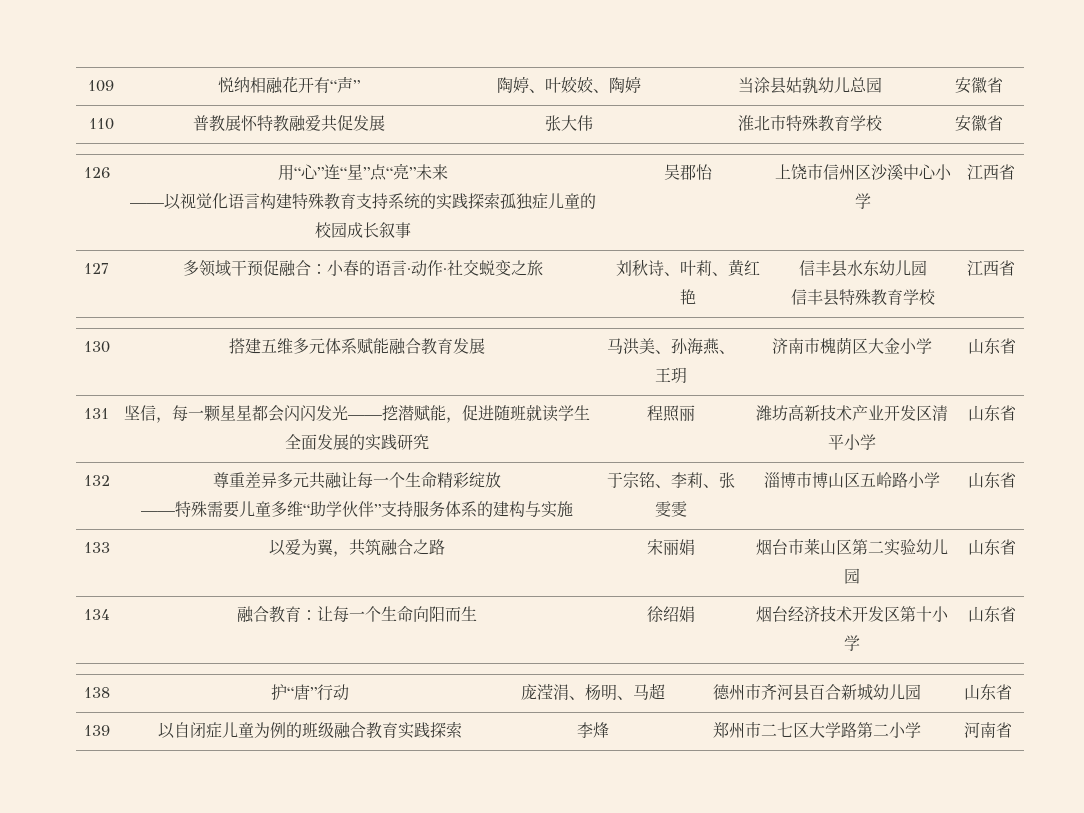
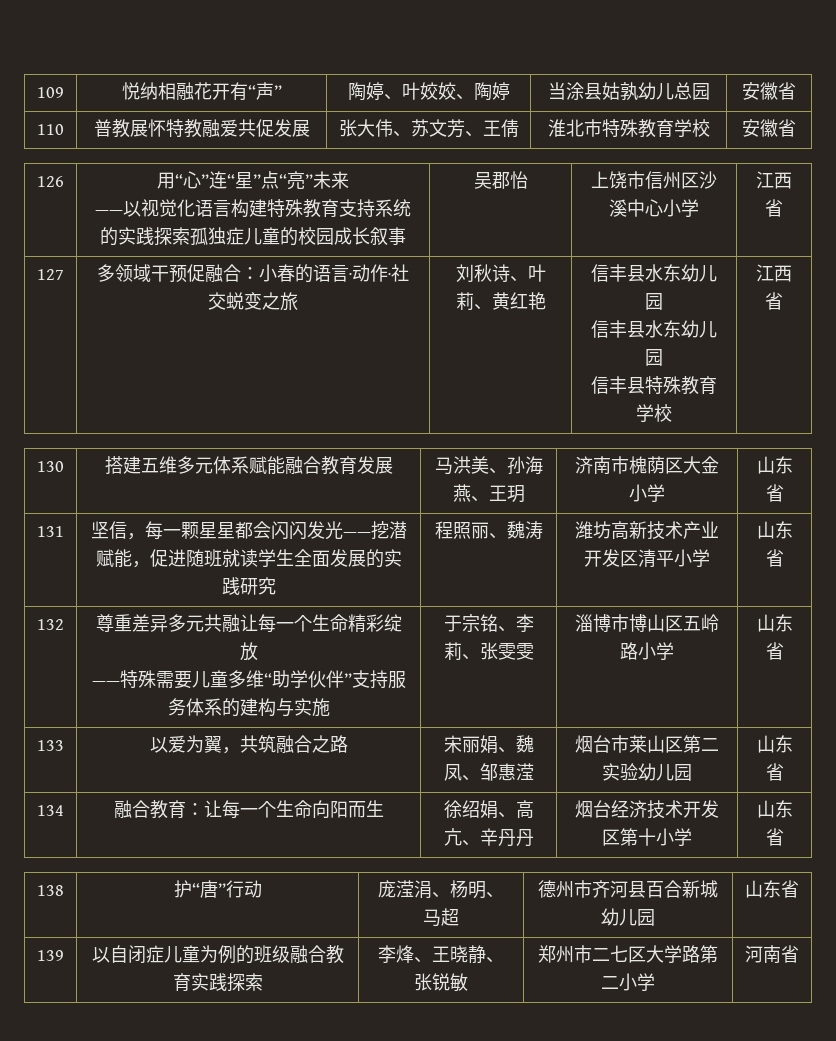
(593, 123) none -> [392,119,519,138] 、苏文芳、王倩
(927, 268) none -> [591,320,717,338] [645,349,663,366] // 信丰县水东幼儿园
(695, 413) none -> [488,520,543,539] 、魏涛
(695, 547) none -> [497,735,534,753] [443,763,534,781] 、魏凤、邹惠滢
(695, 614) none -> [497,800,534,819] [443,828,534,847] 、高亢、辛丹丹
(609, 730) none -> [414,945,504,963] [414,973,468,992] 、王晓静、张锐敏

